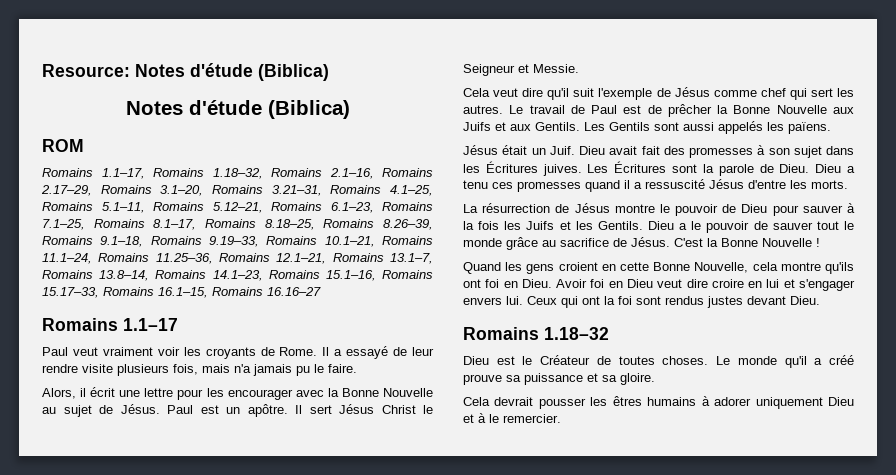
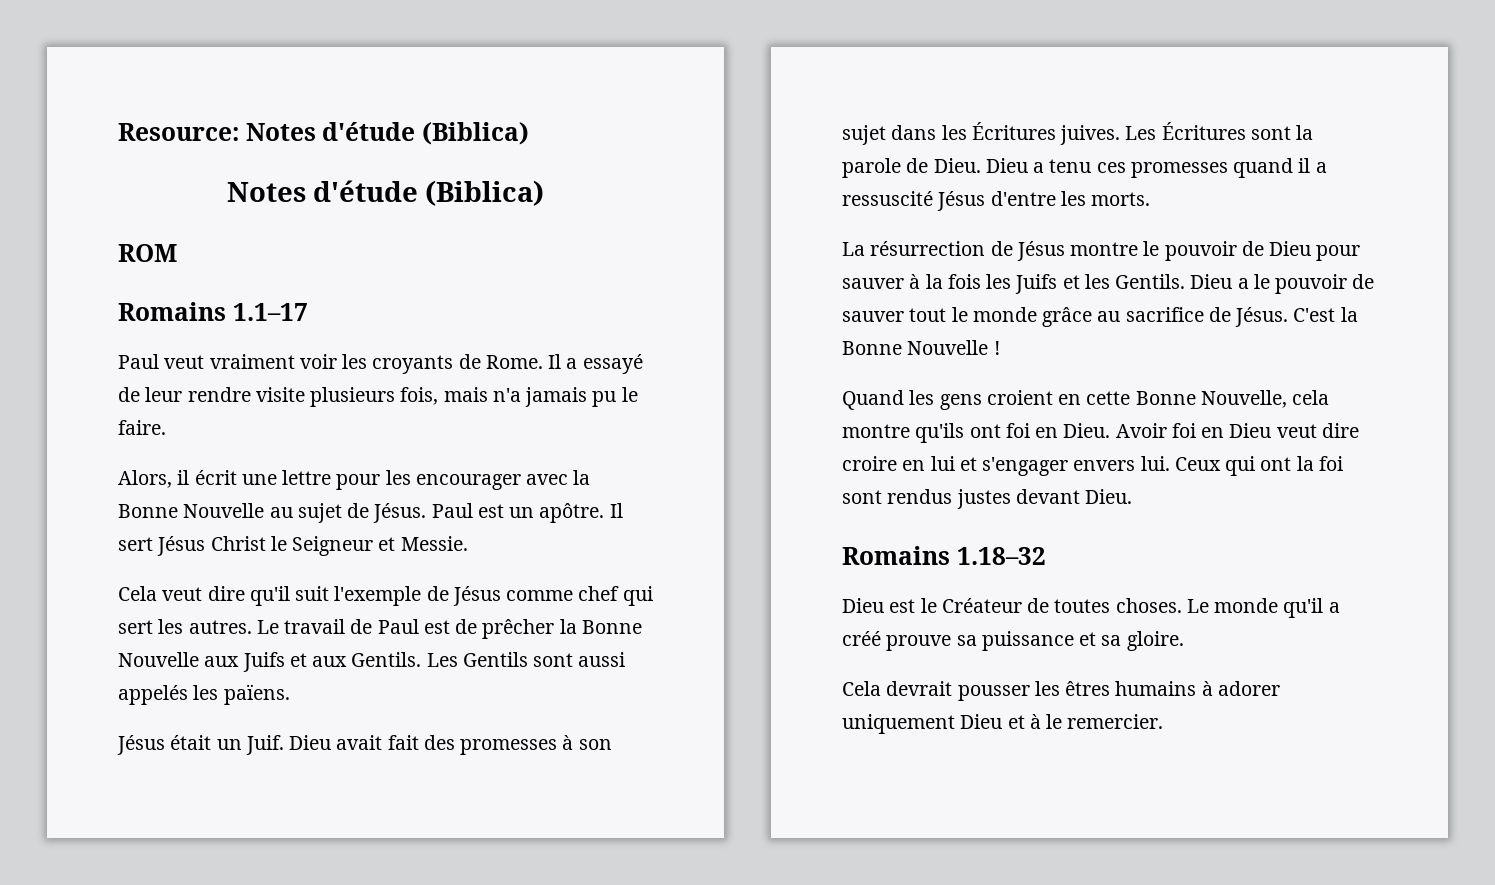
[42,168,433,179] [41,185,433,196] [42,202,433,213] [42,219,433,230] [42,236,433,247] [42,253,433,264] [42,270,433,281] [42,287,321,298] // Romains 1.1–17, Romains 1.18–32, Romains 2.1–16, Romains 2.17–29, Romains 3.1–20, Romains 3.21–31, Romains 4.1–25, Romains 5.1–11, Romains 5.12–21, Romains 6.1–23, Romains 7.1–25, Romains 8.1–17, Romains 8.18–25, Romains 8.26–39, Romains 9.1–18, Romains 9.19–33, Romains 10.1–21, Romains 11.1–24, Romains 11.25–36, Romains 12.1–21, Romains 13.1–7, Romains 13.8–14, Romains 14.1–23, Romains 15.1–16, Romains 15.17–33, Romains 16.1–15, Romains 16.16–27 -> (177, 253) none

